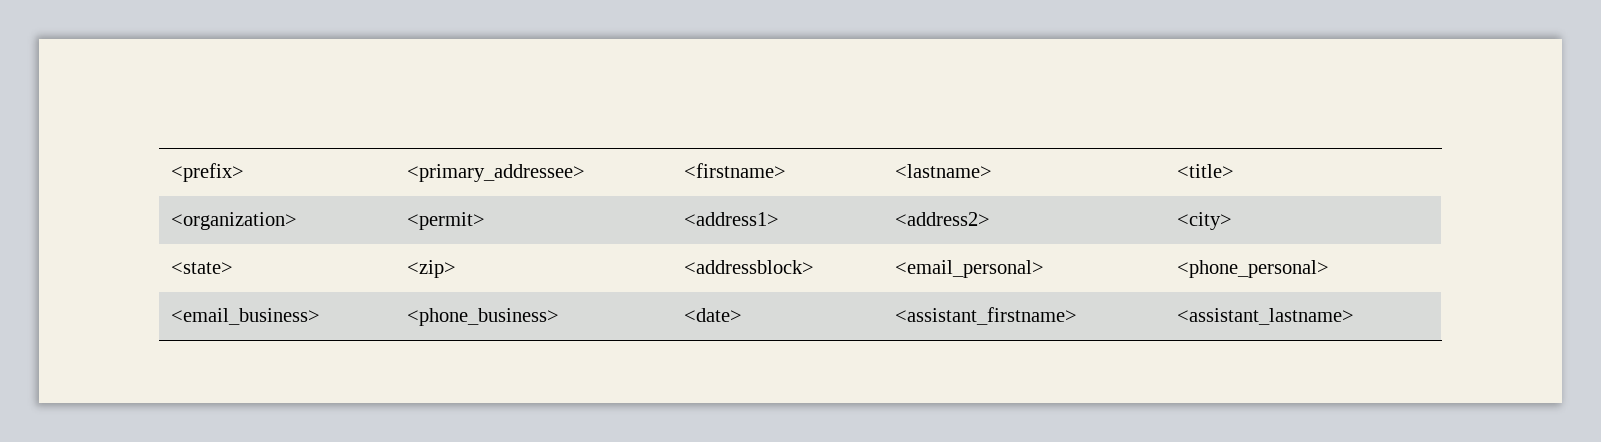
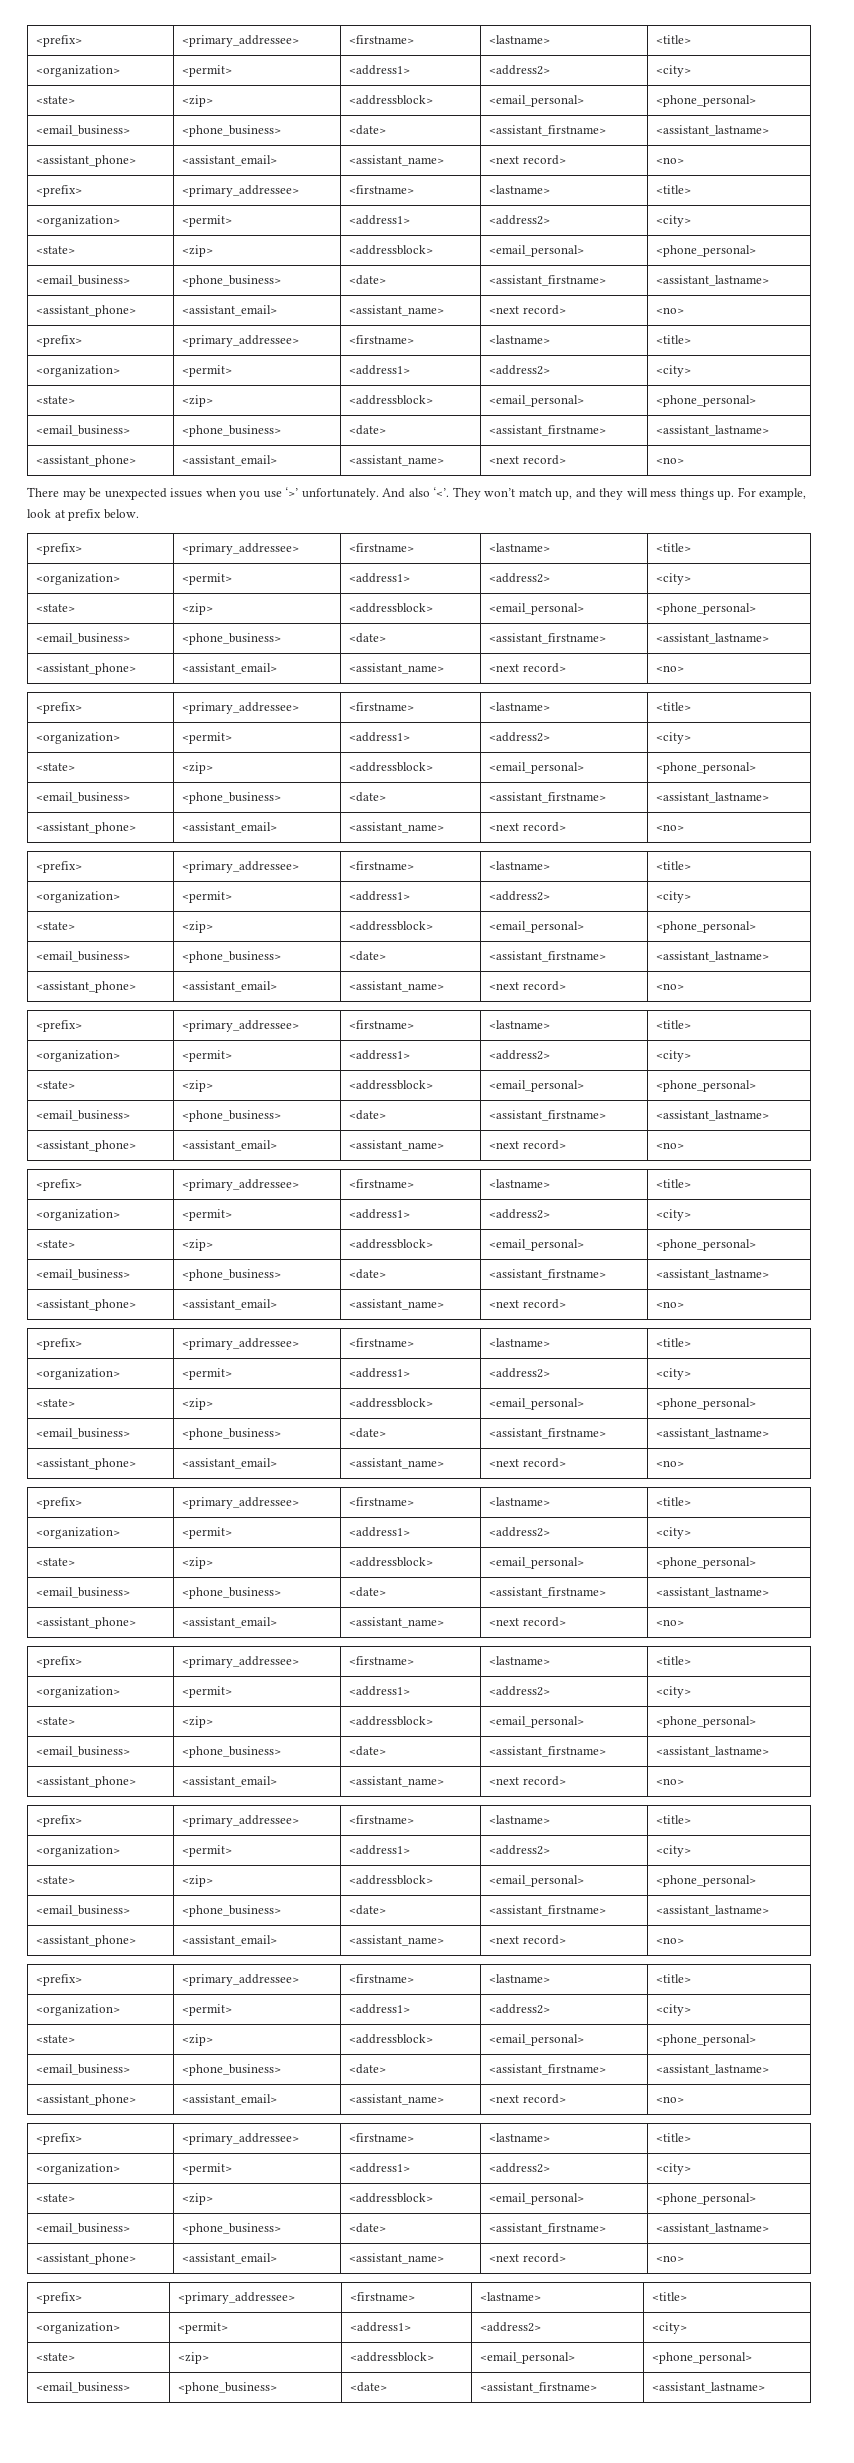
(1354, 316) none -> [36,155,137,167] [182,155,278,166] [349,155,445,166] [489,155,566,165] [656,157,685,164] [36,185,83,197] [182,185,300,197] [349,185,415,194] [489,185,551,194] [656,185,692,194] [36,215,121,227] [182,215,233,227] [349,215,411,225] [489,215,551,225] [656,215,692,227] [36,246,76,254] [182,245,214,257] [349,245,434,255] [489,245,585,257] [656,245,757,257] [36,275,131,286] [182,275,282,287] [349,275,387,285] [489,275,607,286] [656,275,770,286] [36,305,137,317] [182,305,278,316] [349,305,445,316] [489,305,566,315] [656,307,685,314] [36,335,83,347] [182,335,300,347] [349,335,415,344] [489,335,551,344] [656,335,692,344] [36,365,121,377] [182,365,233,377] [349,365,411,375] [489,365,551,375] [656,365,692,377] [36,396,76,404] [182,395,214,407] [349,395,434,405] [489,395,585,407] [656,395,757,407] [36,425,131,436] [182,425,282,437] [349,425,387,435] [489,425,607,436] [656,425,770,436] [36,455,137,467] [182,455,278,466] [349,455,445,466] [489,455,566,465] [656,457,685,464] [27,487,807,500] [27,509,139,521] [36,543,83,555] [182,543,300,555] [349,543,415,552] [489,543,551,552] [656,543,692,552] [36,573,121,585] [182,573,233,585] [349,573,411,583] [489,573,551,583] [656,573,692,585] [36,604,76,612] [182,603,214,615] [349,603,434,613] [489,603,585,615] [656,603,757,615] [36,633,131,644] [182,633,282,645] [349,633,387,643] [489,633,607,644] [656,633,770,644] [36,663,137,675] [182,663,278,674] [349,663,445,674] [489,663,566,673] [656,665,685,672] [36,702,83,714] [182,702,300,714] [349,702,415,711] [489,702,551,711] [656,702,692,711] [36,732,121,744] [182,732,233,744] [349,732,411,742] [489,732,551,742] [656,732,692,744] [36,763,76,771] [182,762,214,774] [349,762,434,772] [489,762,585,774] [656,762,757,774] [36,792,131,803] [182,792,282,804] [349,792,387,802] [489,792,607,803] [656,792,770,803] [36,822,137,834] [182,822,278,833] [349,822,445,833] [489,822,566,832] [656,824,685,831] [36,861,83,873] [182,861,300,873] [349,861,415,870] [489,861,551,870] [656,861,692,870] [36,891,121,903] [182,891,233,903] [349,891,411,901] [489,891,551,901] [656,891,692,903] [36,922,76,930] [182,921,214,933] [349,921,434,931] [489,921,585,933] [656,921,757,933] [36,951,131,962] [182,951,282,963] [349,951,387,961] [489,951,607,962] [656,951,770,962] [36,981,137,993] [182,981,278,992] [349,981,445,992] [489,981,566,991] [656,983,685,990] [36,1020,83,1032] [182,1020,300,1032] [349,1020,415,1029] [489,1020,551,1029] [656,1020,692,1029] [36,1050,121,1062] [182,1050,233,1062] [349,1050,411,1060] [489,1050,551,1060] [656,1050,692,1062] [36,1081,76,1089] [182,1080,214,1092] [349,1080,434,1090] [489,1080,585,1092] [656,1080,757,1092] [36,1110,131,1121] [182,1110,282,1122] [349,1110,387,1120] [489,1110,607,1121] [656,1110,770,1121] [36,1140,137,1152] [182,1140,278,1151] [349,1140,445,1151] [489,1140,566,1150] [656,1142,685,1149] [36,1179,83,1191] [182,1179,300,1191] [349,1179,415,1188] [489,1179,551,1188] [656,1179,692,1188] [36,1209,121,1221] [182,1209,233,1221] [349,1209,411,1219] [489,1209,551,1219] [656,1209,692,1221] [36,1240,76,1248] [182,1239,214,1251] [349,1239,434,1249] [489,1239,585,1251] [656,1239,757,1251] [36,1269,131,1280] [182,1269,282,1281] [349,1269,387,1279] [489,1269,607,1280] [656,1269,770,1280] [36,1299,137,1311] [182,1299,278,1310] [349,1299,445,1310] [489,1299,566,1309] [656,1301,685,1308] [36,1338,83,1350] [182,1338,300,1350] [349,1338,415,1347] [489,1338,551,1347] [656,1338,692,1347] [36,1368,121,1380] [182,1368,233,1380] [349,1368,411,1378] [489,1368,551,1378] [656,1368,692,1380] [36,1399,76,1407] [182,1398,214,1410] [349,1398,434,1408] [489,1398,585,1410] [656,1398,757,1410] [36,1428,131,1439] [182,1428,282,1440] [349,1428,387,1438] [489,1428,607,1439] [656,1428,770,1439] [36,1458,137,1470] [182,1458,278,1469] [349,1458,445,1469] [489,1458,566,1468] [656,1460,685,1467] [36,1497,83,1509] [182,1497,300,1509] [349,1497,415,1506] [489,1497,551,1506] [656,1497,692,1506] [36,1527,121,1539] [182,1527,233,1539] [349,1527,411,1537] [489,1527,551,1537] [656,1527,692,1539] [36,1558,76,1566] [182,1557,214,1569] [349,1557,434,1567] [489,1557,585,1569] [656,1557,757,1569] [36,1587,131,1598] [182,1587,282,1599] [349,1587,387,1597] [489,1587,607,1598] [656,1587,770,1598] [36,1617,137,1629] [182,1617,278,1628] [349,1617,445,1628] [489,1617,566,1627] [656,1619,685,1626] [36,1656,83,1668] [182,1656,300,1668] [349,1656,415,1665] [489,1656,551,1665] [656,1656,692,1665] [36,1686,121,1698] [182,1686,233,1698] [349,1686,411,1696] [489,1686,551,1696] [656,1686,692,1698] [36,1717,76,1725] [182,1716,214,1728] [349,1716,434,1726] [489,1716,585,1728] [656,1716,757,1728] [36,1746,131,1757] [182,1746,282,1758] [349,1746,387,1756] [489,1746,607,1757] [656,1746,770,1757] [36,1776,137,1788] [182,1776,278,1787] [349,1776,445,1787] [489,1776,566,1786] [656,1778,685,1785] [36,1815,83,1827] [182,1815,300,1827] [349,1815,415,1824] [489,1815,551,1824] [656,1815,692,1824] [36,1845,121,1857] [182,1845,233,1857] [349,1845,411,1855] [489,1845,551,1855] [656,1845,692,1857] [36,1876,76,1884] [182,1875,214,1887] [349,1875,434,1885] [489,1875,585,1887] [656,1875,757,1887] [36,1905,131,1916] [182,1905,282,1917] [349,1905,387,1915] [489,1905,607,1916] [656,1905,770,1916] [36,1935,137,1947] [182,1935,278,1946] [349,1935,445,1946] [489,1935,566,1945] [656,1937,685,1944] [36,1974,83,1986] [182,1974,300,1986] [349,1974,415,1983] [489,1974,551,1983] [656,1974,692,1983] [36,2004,121,2016] [182,2004,233,2016] [349,2004,411,2014] [489,2004,551,2014] [656,2004,692,2016] [36,2035,76,2043] [182,2034,214,2046] [349,2034,434,2044] [489,2034,585,2046] [656,2034,757,2046] [36,2064,131,2075] [182,2064,282,2076] [349,2064,387,2074] [489,2064,607,2075] [656,2064,770,2075] [36,2094,137,2106] [182,2094,278,2105] [349,2094,445,2105] [489,2094,566,2104] [656,2096,685,2103] [36,2133,83,2145] [182,2133,300,2145] [349,2133,415,2142] [489,2133,551,2142] [656,2133,692,2142] [36,2163,121,2175] [182,2163,233,2175] [349,2163,411,2173] [489,2163,551,2173] [656,2163,692,2175] [36,2194,76,2202] [182,2193,214,2205] [349,2193,434,2203] [489,2193,585,2205] [656,2193,757,2205] [36,2223,131,2234] [182,2223,282,2235] [349,2223,387,2233] [489,2223,607,2234] [656,2223,770,2234] [36,2253,137,2265] [182,2253,278,2264] [349,2253,445,2264] [489,2253,566,2263] [656,2255,685,2262] [36,2292,83,2304] [178,2292,296,2304] [350,2292,416,2301] [480,2292,542,2301] [652,2292,688,2301] [36,2322,121,2334] [178,2322,229,2334] [350,2322,412,2332] [480,2322,542,2332] [652,2322,688,2334] [36,2353,76,2361] [178,2352,210,2364] [350,2352,435,2362] [480,2352,576,2364] [652,2352,753,2364] [36,2382,131,2393] [178,2382,278,2394] [350,2382,388,2392] [480,2382,598,2393] [652,2382,766,2393] // <assistant_phone> | <assistant_email> | <assistant_name> | <next record> | <no> // <prefix> | <primary_addressee> | <firstname> | <lastname> | <title> // <organization> | <permit> | <address1> | <address2> | <city> // <state> | <zip> | <addressblock> | <email_personal> | <phone_personal> // <email_business> | <phone_business> | <date> | <assistant_firstname> | <assistant_lastname> // <assistant_phone> | <assistant_email> | <assistant_name> | <next record> | <no> // <prefix> | <primary_addressee> | <firstname> | <lastname> | <title> // <organization> | <permit> | <address1> | <address2> | <city> // <state> | <zip> | <addressblock> | <email_personal> | <phone_personal> // <email_business> | <phone_business> | <date> | <assistant_firstname> | <assistant_lastname> // <assistant_phone> | <assistant_email> | <assistant_name> | <next record> | <no> // There may be unexpected issues when you use ‘>’ unfortunately. And also ‘<’. They won’t match up, and they will mess things up. For example, look at prefix below. // <prefix> | <primary_addressee> | <firstname> | <lastname> | <title> // <organization> | <permit> | <address1> | <address2> | <city> // <state> | <zip> | <addressblock> | <email_personal> | <phone_personal> // <email_business> | <phone_business> | <date> | <assistant_firstname> | <assistant_lastname> // <assistant_phone> | <assistant_email> | <assistant_name> | <next record> | <no> // <prefix> | <primary_addressee> | <firstname> | <lastname> | <title> // <organization> | <permit> | <address1> | <address2> | <city> // <state> | <zip> | <addressblock> | <email_personal> | <phone_personal> // <email_business> | <phone_business> | <date> | <assistant_firstname> | <assistant_lastname> // <assistant_phone> | <assistant_email> | <assistant_name> | <next record> | <no> // <prefix> | <primary_addressee> | <firstname> | <lastname> | <title> // <organization> | <permit> | <address1> | <address2> | <city> // <state> | <zip> | <addressblock> | <email_personal> | <phone_personal> // <email_business> | <phone_business> | <date> | <assistant_firstname> | <assistant_lastname> // <assistant_phone> | <assistant_email> | <assistant_name> | <next record> | <no> // <prefix> | <primary_addressee> | <firstname> | <lastname> | <title> // <organization> | <permit> | <address1> | <address2> | <city> // <state> | <zip> | <addressblock> | <email_personal> | <phone_personal> // <email_business> | <phone_business> | <date> | <assistant_firstname> | <assistant_lastname> // <assistant_phone> | <assistant_email> | <assistant_name> | <next record> | <no> // <prefix> | <primary_addressee> | <firstname> | <lastname> | <title> // <organization> | <permit> | <address1> | <address2> | <city> // <state> | <zip> | <addressblock> | <email_personal> | <phone_personal> // <email_business> | <phone_business> | <date> | <assistant_firstname> | <assistant_lastname> // <assistant_phone> | <assistant_email> | <assistant_name> | <next record> | <no> // <prefix> | <primary_addressee> | <firstname> | <lastname> | <title> // <organization> | <permit> | <address1> | <address2> | <city> // <state> | <zip> | <addressblock> | <email_personal> | <phone_personal> // <email_business> | <phone_business> | <date> | <assistant_firstname> | <assistant_lastname> // <assistant_phone> | <assistant_email> | <assistant_name> | <next record> | <no> // <prefix> | <primary_addressee> | <firstname> | <lastname> | <title> // <organization> | <permit> | <address1> | <address2> | <city> // <state> | <zip> | <addressblock> | <email_personal> | <phone_personal> // <email_business> | <phone_business> | <date> | <assistant_firstname> | <assistant_lastname> // <assistant_phone> | <assistant_email> | <assistant_name> | <next record> | <no> // <prefix> | <primary_addressee> | <firstname> | <lastname> | <title> // <organization> | <permit> | <address1> | <address2> | <city> // <state> | <zip> | <addressblock> | <email_personal> | <phone_personal> // <email_business> | <phone_business> | <date> | <assistant_firstname> | <assistant_lastname> // <assistant_phone> | <assistant_email> | <assistant_name> | <next record> | <no> // <prefix> | <primary_addressee> | <firstname> | <lastname> | <title> // <organization> | <permit> | <address1> | <address2> | <city> // <state> | <zip> | <addressblock> | <email_personal> | <phone_personal> // <email_business> | <phone_business> | <date> | <assistant_firstname> | <assistant_lastname> // <assistant_phone> | <assistant_email> | <assistant_name> | <next record> | <no> // <prefix> | <primary_addressee> | <firstname> | <lastname> | <title> // <organization> | <permit> | <address1> | <address2> | <city> // <state> | <zip> | <addressblock> | <email_personal> | <phone_personal> // <email_business> | <phone_business> | <date> | <assistant_firstname> | <assistant_lastname> // <assistant_phone> | <assistant_email> | <assistant_name> | <next record> | <no> // <prefix> | <primary_addressee> | <firstname> | <lastname> | <title> // <organization> | <permit> | <address1> | <address2> | <city> // <state> | <zip> | <addressblock> | <email_personal> | <phone_personal> // <email_business> | <phone_business> | <date> | <assistant_firstname> | <assistant_lastname> // <assistant_phone> | <assistant_email> | <assistant_name> | <next record> | <no> // <prefix> | <primary_addressee> | <firstname> | <lastname> | <title> // <organization> | <permit> | <address1> | <address2> | <city> // <state> | <zip> | <addressblock> | <email_personal> | <phone_personal> // <email_business> | <phone_business> | <date> | <assistant_firstname> | <assistant_lastname>

